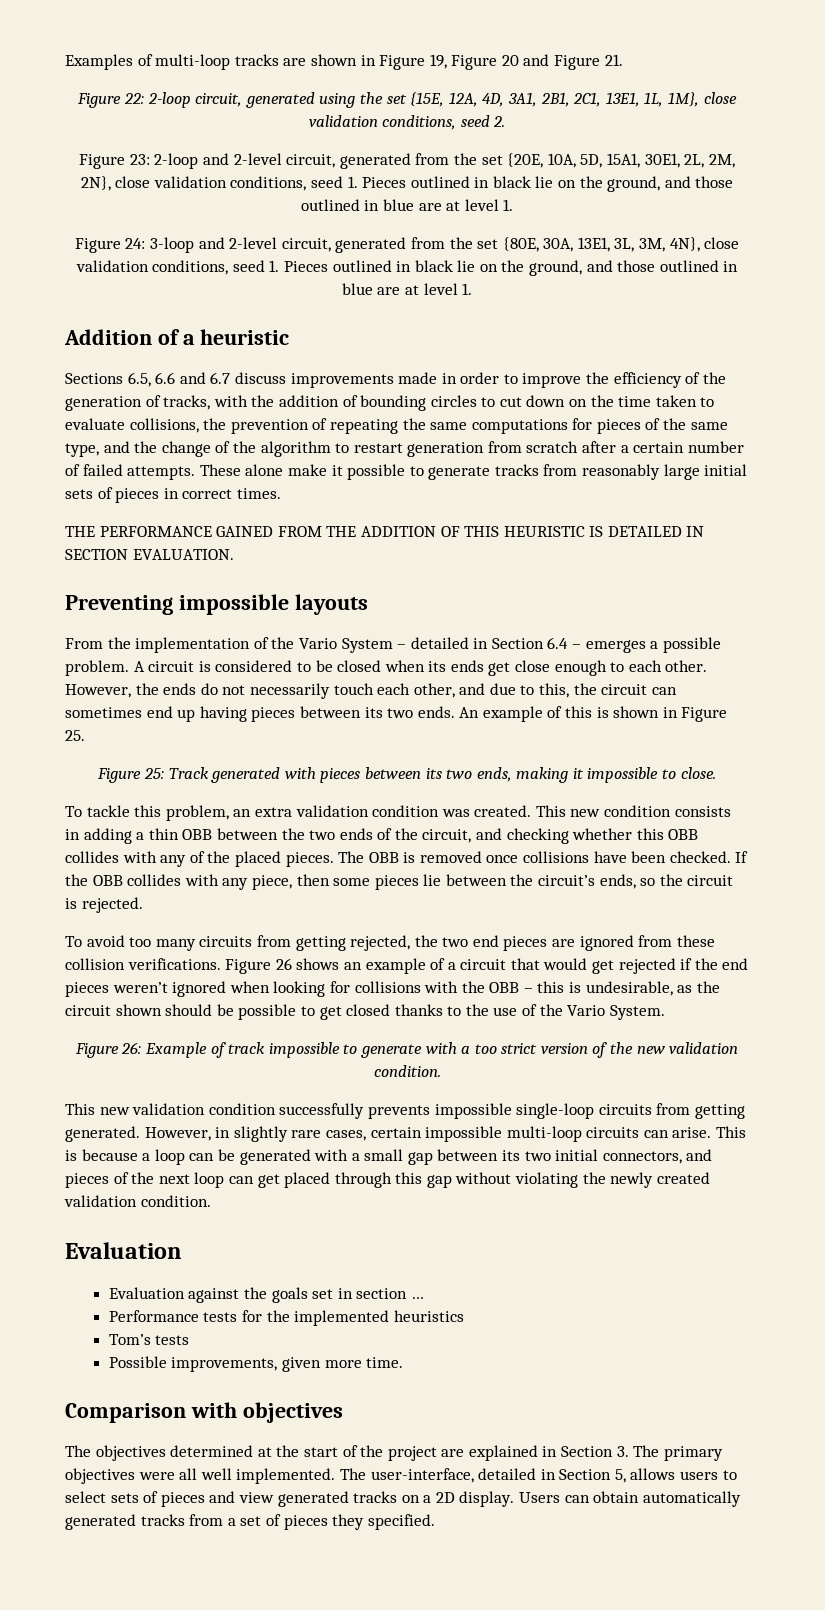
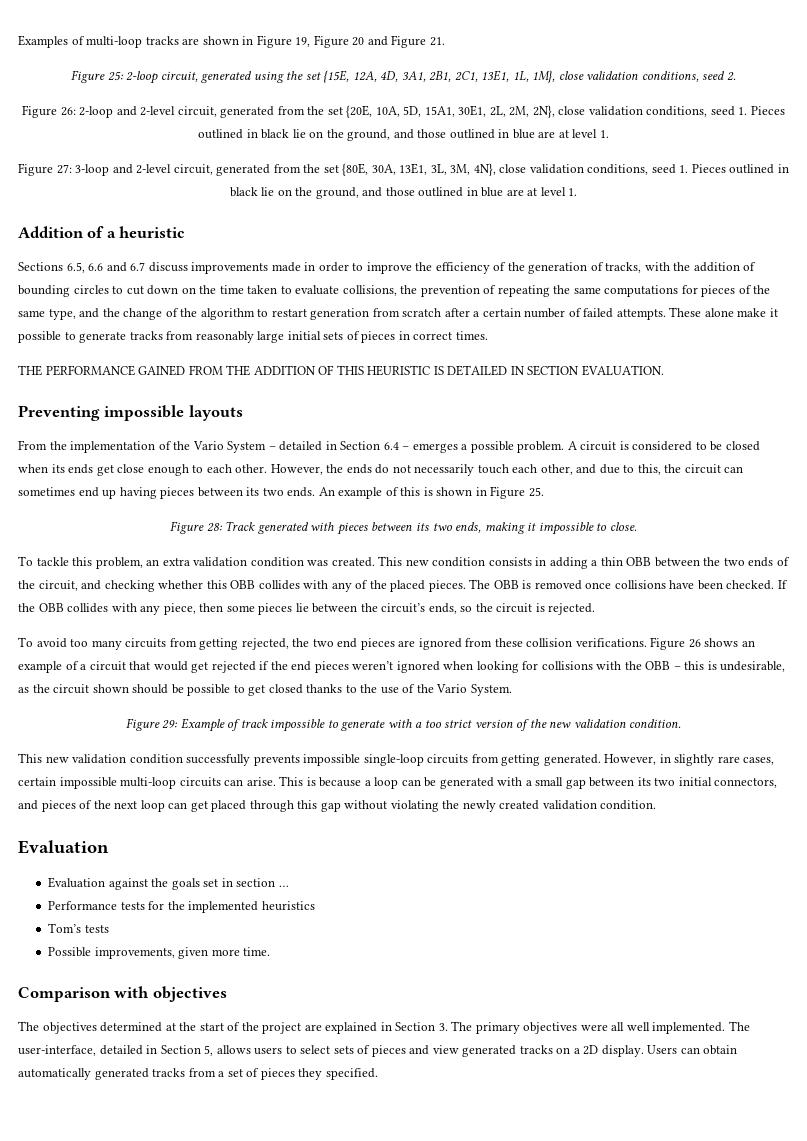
[124,93,145,104] 22: -> [107,72,124,81] 25:
[129,154,150,165] 23: -> [60,107,76,116] 26:
[125,238,146,249] 24: -> [56,164,72,174] 27:
[143,768,164,779] 25: -> [206,523,223,532] 28:
[121,1042,142,1054] 26: -> [162,720,179,729] 29:

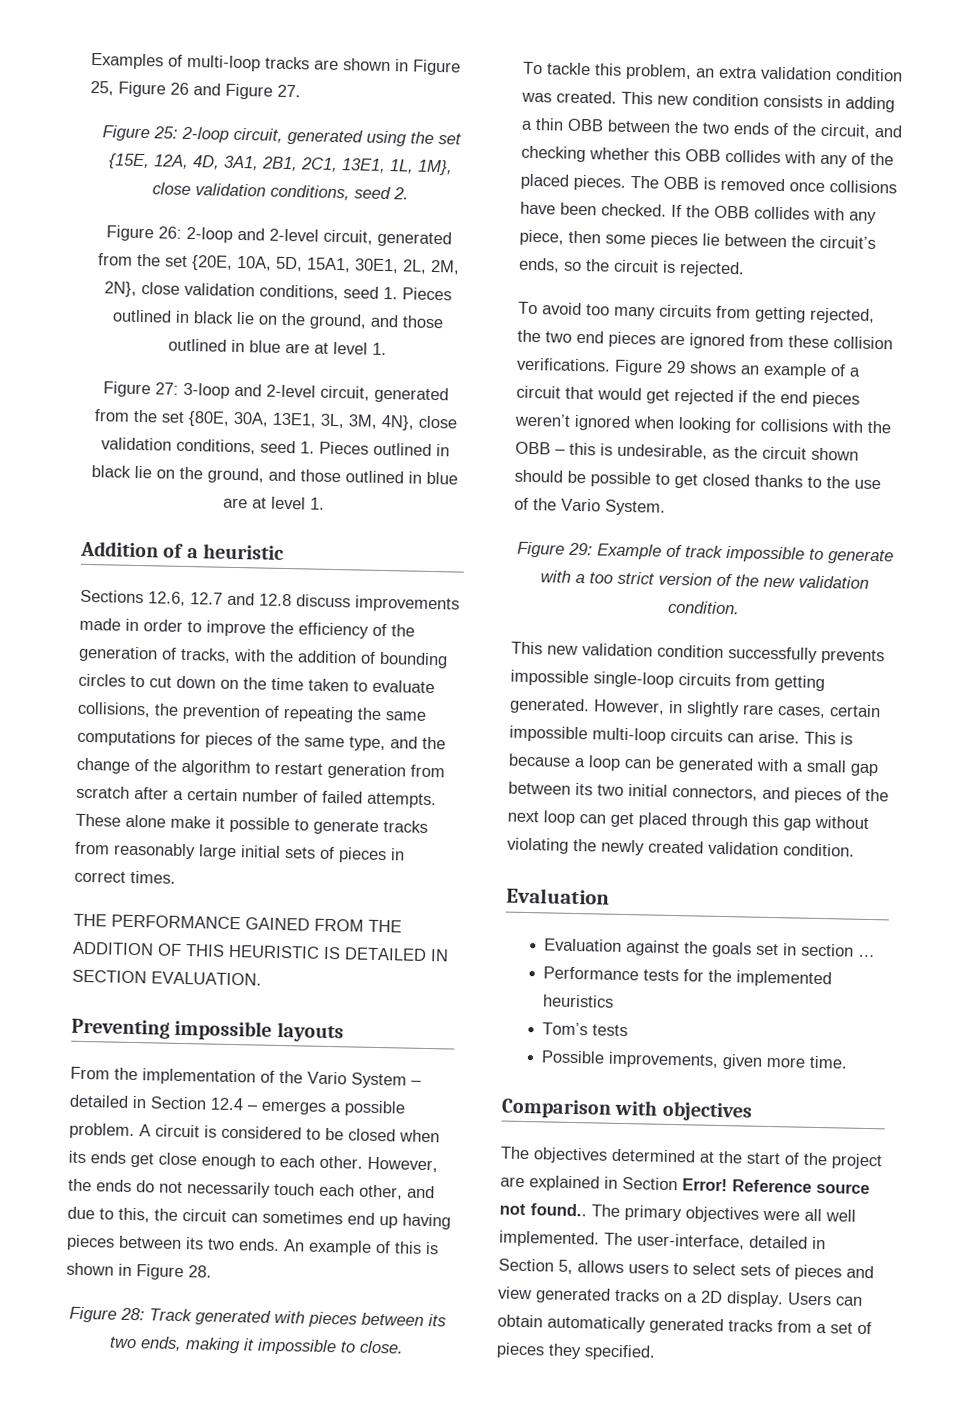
[295,35,365,48] 19, Figure 20 -> [90,80,189,98] 25, Figure 26
[429,37,445,46] 21. -> [277,84,301,98] 27.
[66,262,146,273] 6.5, 6.6 and 6.7 -> [148,591,292,607] 12.6, 12.7 and 12.8
[383,442,399,450] 6.4 -> [210,1097,244,1111] 12.4
[528,487,544,497] 25. -> [188,1265,212,1278] 28.
[688,639,701,648] 26 -> [666,360,686,374] 29
[438,1023,448,1031] 3. -> [682,1178,870,1195] [499,1203,587,1217] Error! Reference source not found..

